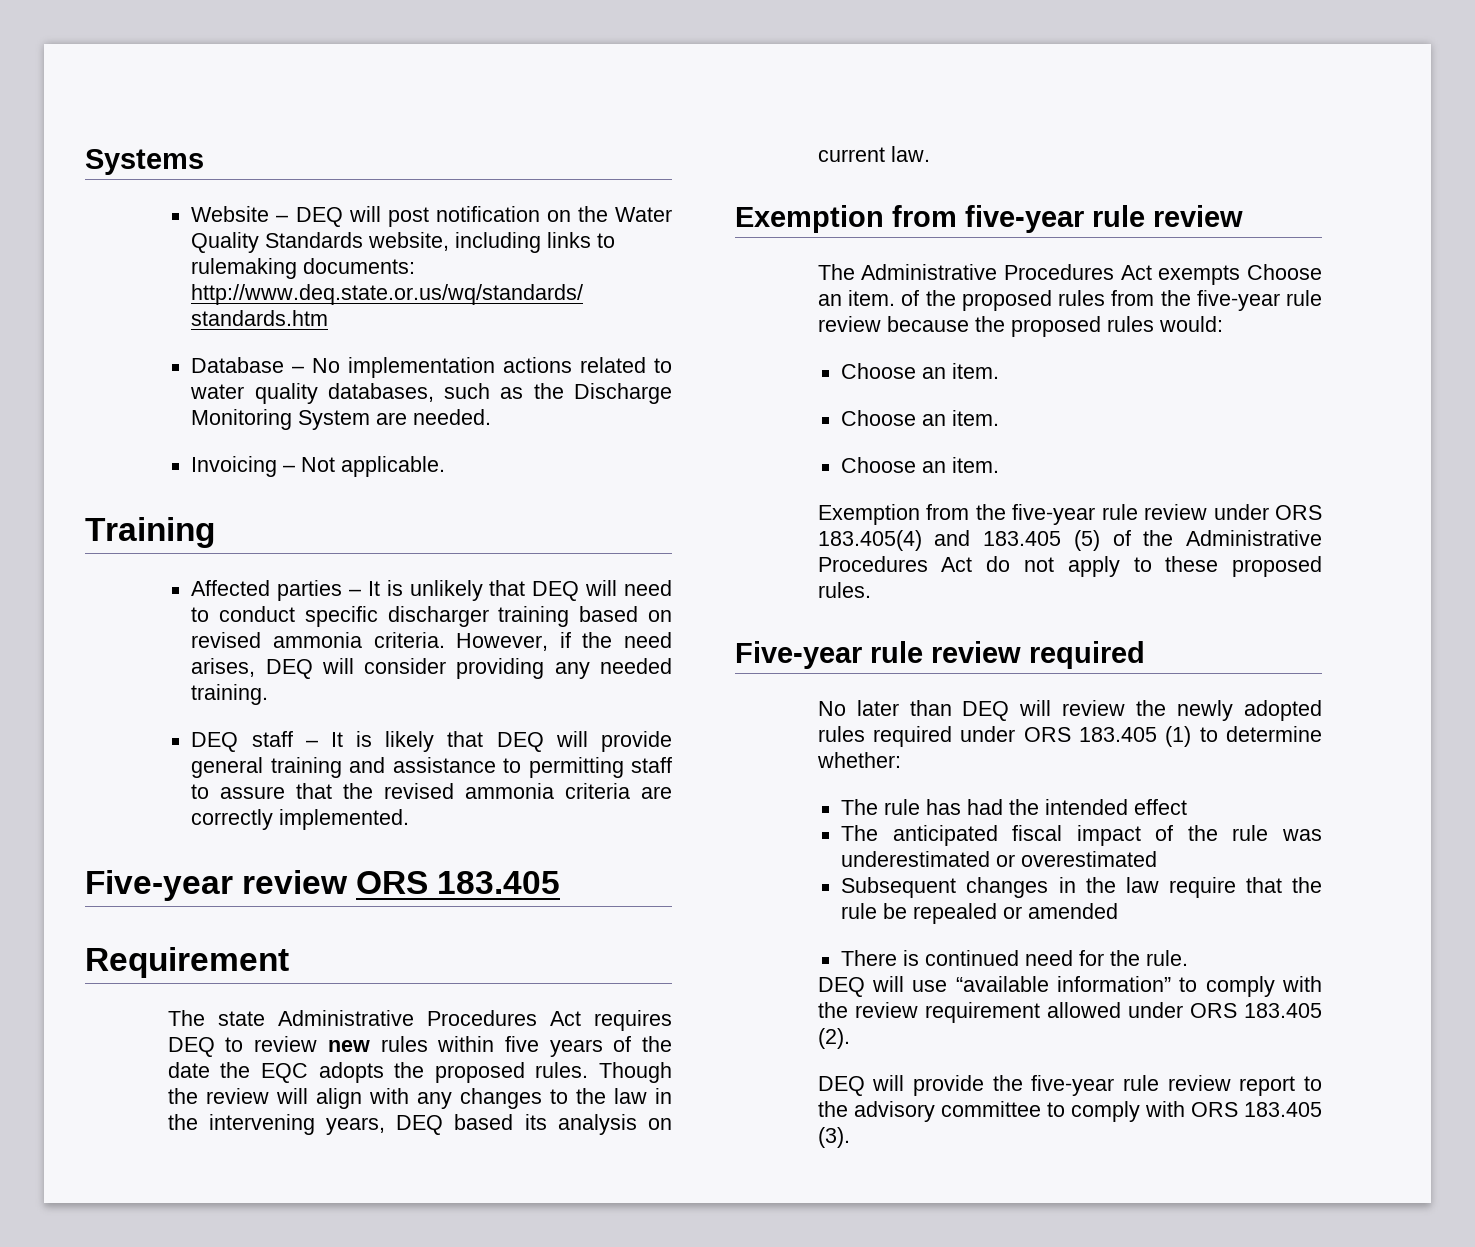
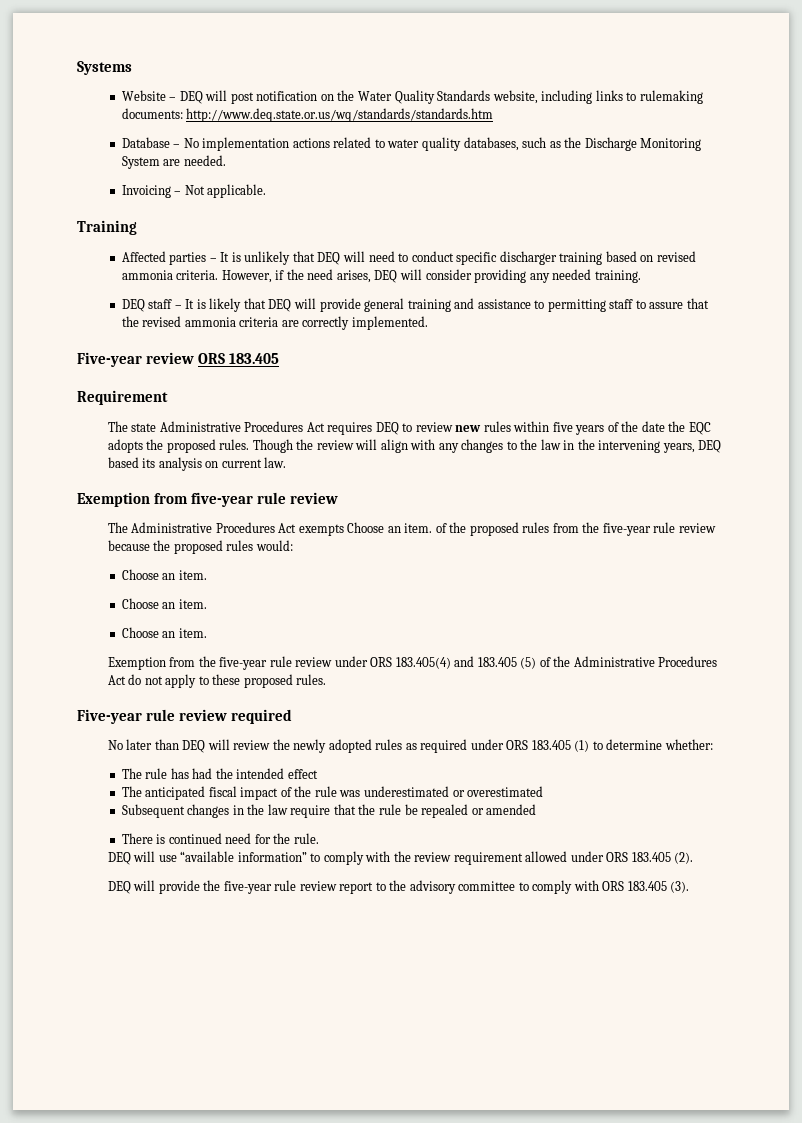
(865, 734) none -> [405,743,417,750] as

